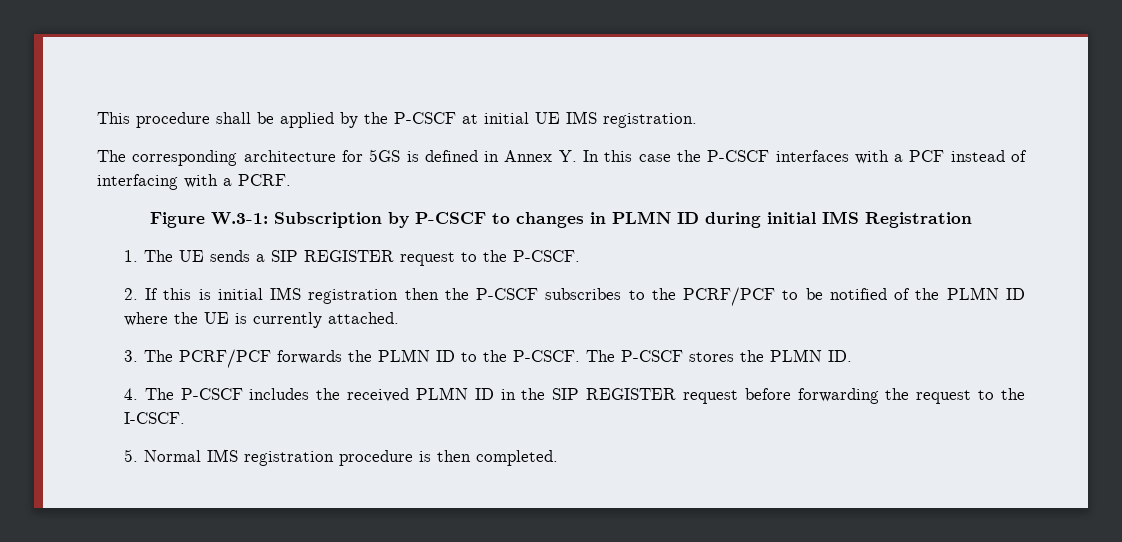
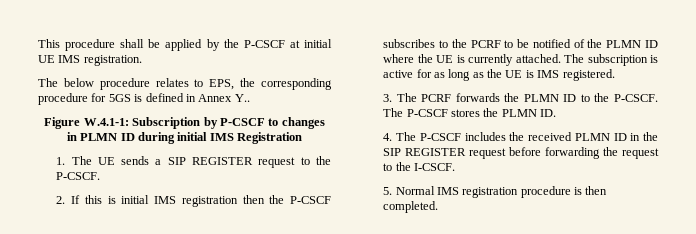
[132,150,336,166] corresponding architecture -> [63,78,332,90] [38,93,88,105] below procedure relates to EPS, the corresponding procedure
[558,150,1027,164] [97,174,291,190] Y. In this case the P-CSCF interfaces with a PCF instead of interfacing with a PCRF. -> [234,94,250,102] Y..
[211,212,268,225] W.3-1: -> [83,118,129,126] W.4.1-1:
[683,287,776,306] PCRF/PCF -> [470,40,501,48] PCRF
(399, 318) none -> [564,54,658,66] [383,69,615,81] The subscription is active for as long as the UE is IMS registered.
[178,349,271,368] PCRF/PCF -> [421,94,452,102] PCRF

